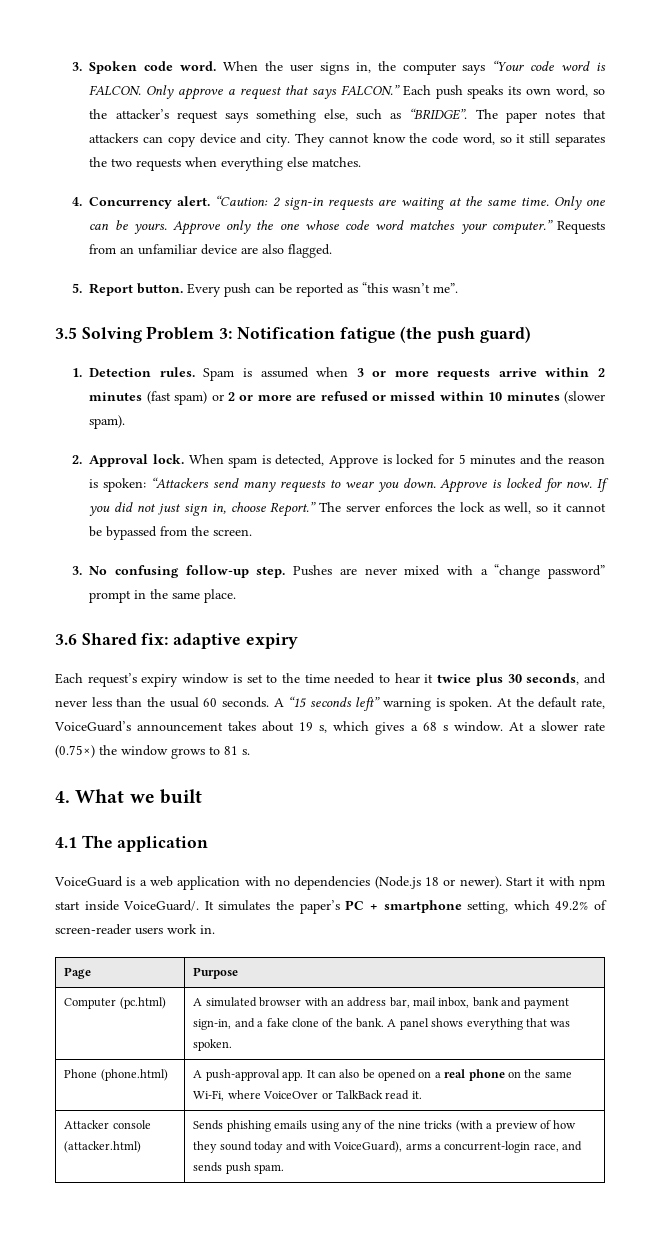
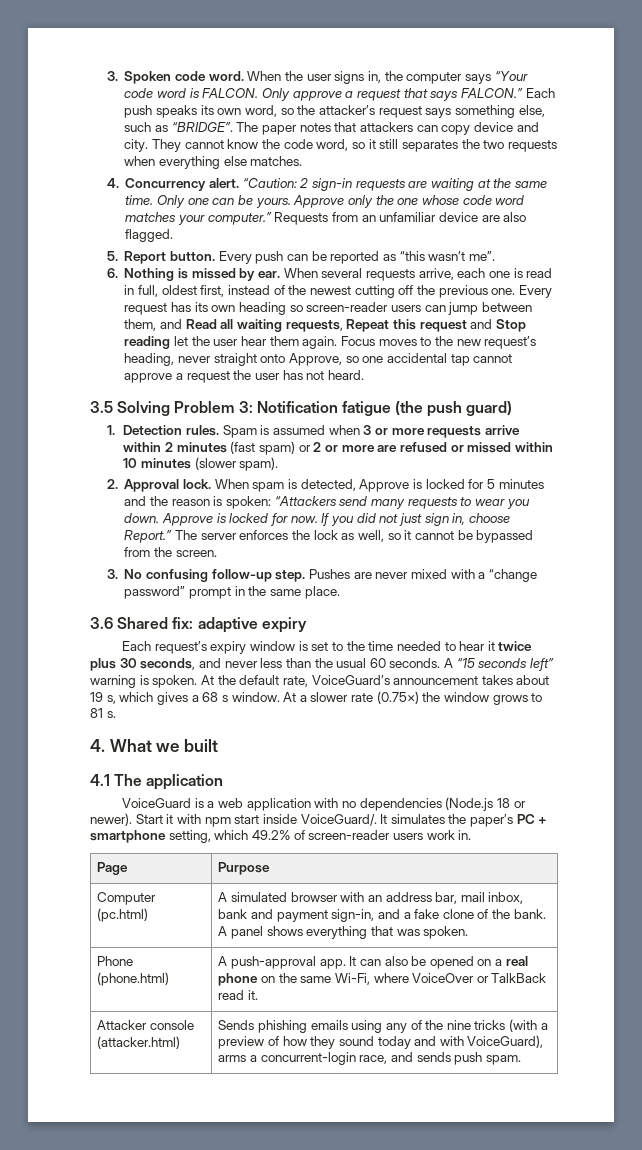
(459, 288) none -> [106,268,553,281] [124,285,552,298] [124,302,532,315] [124,319,526,332] [124,336,537,349] [124,353,513,366] [124,370,365,383] // 6. Nothing is missed by ear. When several requests arrive, each one is read in full, oldest first, instead of the newest cutting off the previous one. Every request has its own heading so screen-reader users can jump between them, and Read all waiting requests, Repeat this request and Stop reading let the user hear them again. Focus moves to the new request’s heading, never straight onto Approve, so one accidental tap cannot approve a request the user has not heard.

